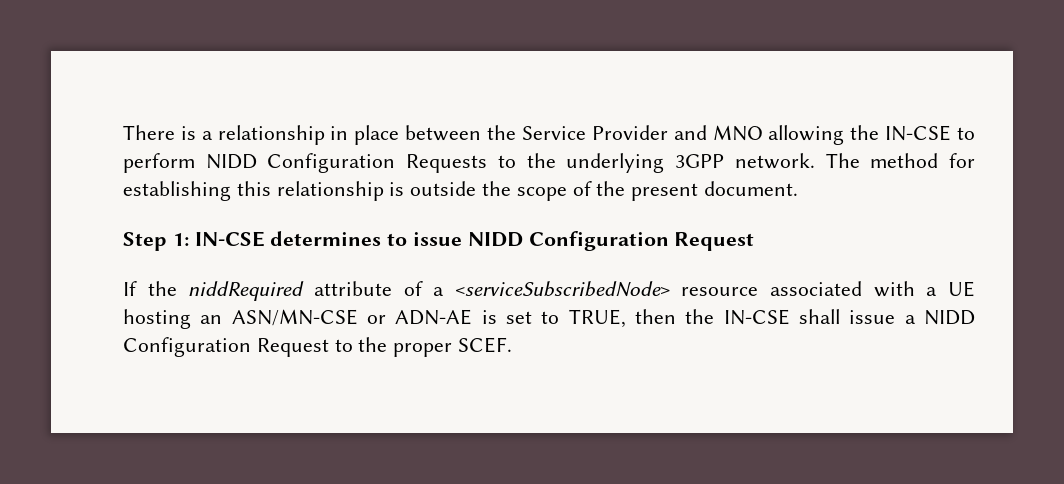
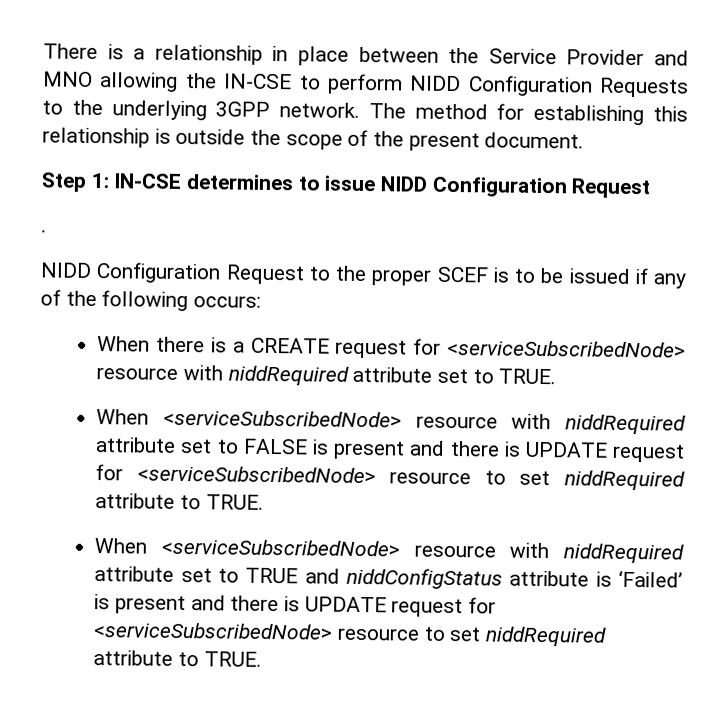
[123,281,975,301] [123,309,916,329] If the niddRequired attribute of a <serviceSubscribedNode> resource associated with a UE hosting an ASN/MN-CSE or ADN-AE is set to TRUE, then the IN-CSE shall issue a -> [41,229,47,233] . //
[458,337,513,353] SCEF. -> [436,266,686,289] [40,289,262,312] [97,336,686,359] [96,364,557,386] [96,409,687,435] [95,437,685,463] [95,464,685,491] [95,493,264,510] [94,538,685,564] [94,566,683,590] [94,594,497,618] [93,622,607,647] [93,650,262,667] SCEF is to be issued if any of the following occurs: // When there is a CREATE request for <serviceSubscribedNode> resource with niddRequired attribute set to TRUE. // When <serviceSubscribedNode> resource with niddRequired attribute set to FALSE is present and there is UPDATE request for <serviceSubscribedNode> resource to set niddRequired attribute to TRUE. // When <serviceSubscribedNode> resource with niddRequired attribute set to TRUE and niddConfigStatus attribute is ‘Failed’ is present and there is UPDATE request for <serviceSubscribedNode> resource to set niddRequired attribute to TRUE.

